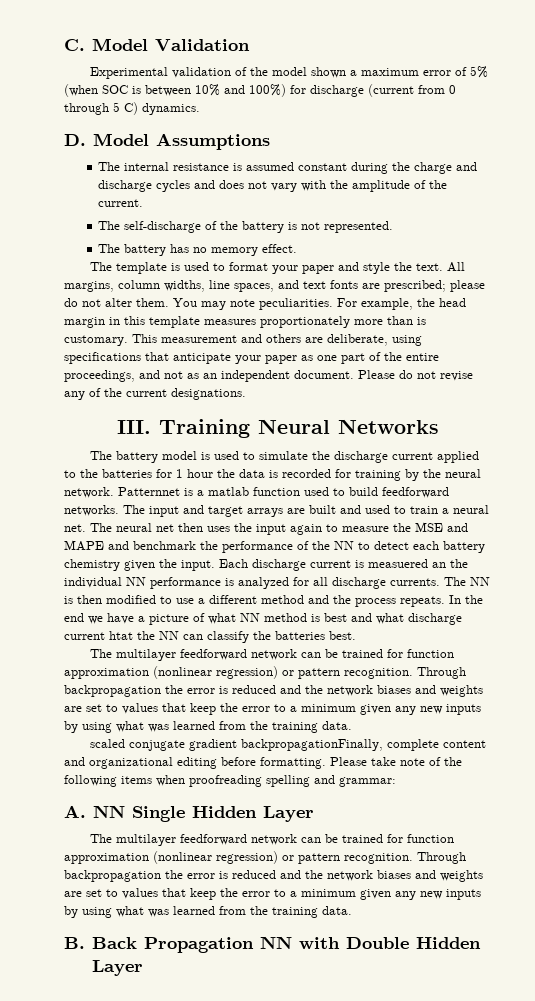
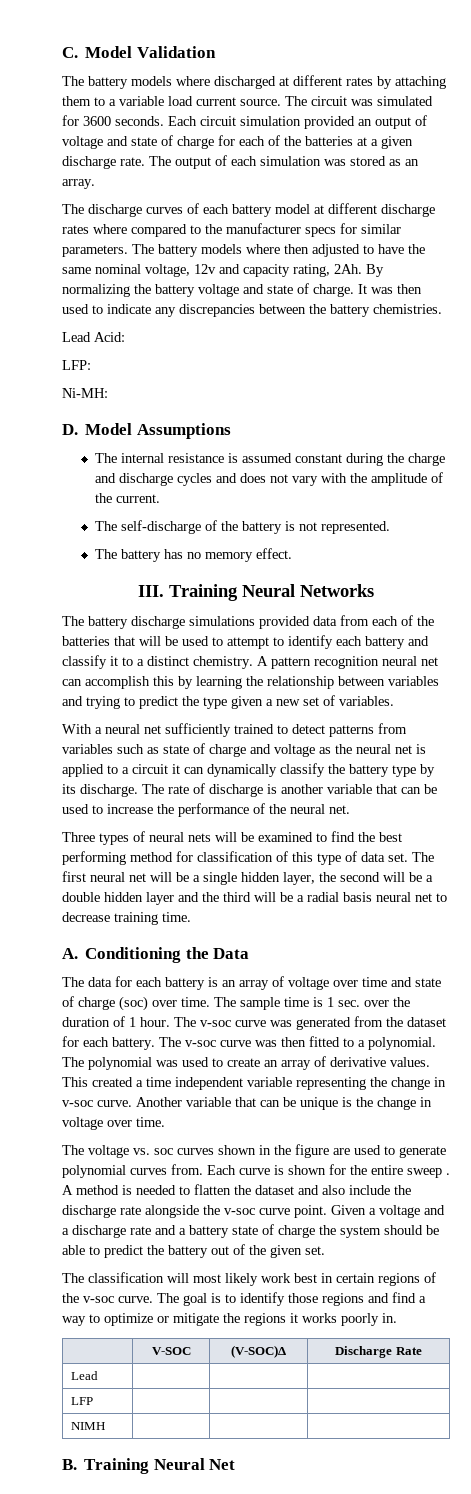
[89,66,488,79] [64,84,456,97] [64,102,200,115] Experimental validation of the model shown a maximum error of 5% (when SOC is between 10% and 100%) for discharge (current from 0 through 5 C) dynamics. -> [62,75,446,89] [62,96,433,106] [62,115,427,129] [62,135,413,149] [62,155,419,169] [62,179,95,189] [62,203,435,217] [62,223,401,237] [62,244,425,257] [62,264,384,277] [62,283,422,297] [62,304,442,317] [62,332,125,342] [62,360,91,370] [62,388,108,398] The battery models where discharged at different rates by attaching them to a variable load current source. The circuit was simulated for 3600 seconds. Each circuit simulation provided an output of voltage and state of charge for each of the batteries at a given discharge rate. The output of each simulation was stored as an array. // The discharge curves of each battery model at different discharge rates where compared to the manufacturer specs for similar parameters. The battery models where then adjusted to have the same nominal voltage, 12v and capacity rating, 2Ah. By normalizing the battery voltage and state of charge. It was then used to indicate any discrepancies between the battery chemistries. // Lead Acid: // LFP: // Ni-MH:
[89,262,465,274] [64,280,485,292] [64,298,466,310] [64,316,426,328] [64,334,422,346] [64,352,439,364] [64,370,473,382] [64,388,246,400] // The template is used to format your paper and style the text. All margins, column widths, line spaces, and text fonts are prescribed; please do not alter them. You may note peculiarities. For example, the head margin in this template measures proportionately more than is customary. This measurement and others are deliberate, using specifications that anticipate your paper as one part of the entire proceedings, and not as an independent document. Please do not revise any of the current designations. -> (293, 553) none
[161,451,479,463] [64,469,481,481] [64,487,449,498] [64,505,489,517] [64,522,468,535] [64,540,485,553] [64,559,468,571] [64,577,490,589] [64,595,483,607] [64,613,462,625] [64,631,356,643] [89,649,454,661] [64,666,466,679] [64,685,483,697] [64,703,481,715] [64,721,352,733] [89,739,486,751] [64,757,462,769] [64,775,396,787] [64,805,314,822] [89,834,454,846] [64,851,466,864] [64,870,483,882] [64,888,481,900] [64,906,352,918] [64,936,481,953] [91,960,143,976] model is used to simulate the discharge current applied to the batteries for 1 hour the data is recorded for training by the neural network. Patternnet is a matlab function used to build feedforward networks. The input and target arrays are built and used to train a neural net. The neural net then uses the input again to measure the MSE and MAPE and benchmark the performance of the NN to detect each battery chemistry given the input. Each discharge current is measuered an the individual NN performance is analyzed for all discharge currents. The NN is then modified to use a different method and the process repeats. In the end we have a picture of what NN method is best and what discharge current htat the NN can classify the batteries best. // The multilayer feedforward network can be trained for function approximation (nonlinear regression) or pattern recognition. Through backpropagation the error is reduced and the network biases and weights are set to values that keep the error to a minimum given any new inputs by using what was learned from the training data. // scaled conjugate gradient backpropagationFinally, complete content and organizational editing before formatting. Please take note of the following items when proofreading spelling and grammar: // A. NN Single Hidden Layer // The multilayer feedforward network can be trained for function approximation (nonlinear regression) or pattern recognition. Through backpropagation the error is reduced and the network biases and weights are set to values that keep the error to a minimum given any new inputs by using what was learned from the training data. // B. Back Propagation NN with Double Hidden Layer -> [131,615,434,629] [62,635,429,649] [62,655,438,669] [62,676,439,689] [62,695,394,709] [62,723,407,737] [62,743,426,757] [62,763,435,777] [62,783,437,797] [62,803,350,817] [62,831,402,845] [62,851,434,865] [62,871,433,885] [62,892,447,905] [62,912,191,925] [62,947,250,963] [62,976,441,990] [62,996,410,1011] [62,1016,446,1030] [62,1036,436,1050] [62,1056,430,1070] [62,1077,446,1090] [62,1097,432,1110] [62,1117,165,1130] [62,1144,446,1158] [62,1164,450,1178] [62,1184,411,1195] [62,1205,445,1218] [62,1224,439,1238] [62,1244,325,1258] [62,1272,436,1286] [62,1292,426,1306] [62,1313,397,1326] [151,1347,191,1355] [231,1345,286,1358] [335,1346,422,1358] [71,1371,99,1380] [71,1397,94,1405] [71,1422,106,1430] [62,1458,236,1474] discharge simulations provided data from each of the batteries that will be used to attempt to identify each battery and classify it to a distinct chemistry. A pattern recognition neural net can accomplish this by learning the relationship between variables and trying to predict the type given a new set of variables. // With a neural net sufficiently trained to detect patterns from variables such as state of charge and voltage as the neural net is applied to a circuit it can dynamically classify the battery type by its discharge. The rate of discharge is another variable that can be used to increase the performance of the neural net. // Three types of neural nets will be examined to find the best performing method for classification of this type of data set. The first neural net will be a single hidden layer, the second will be a double hidden layer and the third will be a radial basis neural net to decrease training time. // A. Conditioning the Data // The data for each battery is an array of voltage over time and state of charge (soc) over time. The sample time is 1 sec. over the duration of 1 hour. The v-soc curve was generated from the dataset for each battery. The v-soc curve was then fitted to a polynomial. The polynomial was used to create an array of derivative values. This created a time independent variable representing the change in v-soc curve. Another variable that can be unique is the change in voltage over time. // The voltage vs. soc curves shown in the figure are used to generate polynomial curves from. Each curve is shown for the entire sweep . A method is needed to flatten the dataset and also include the discharge rate alongside the v-soc curve point. Given a voltage and a discharge rate and a battery state of charge the system should be able to predict the battery out of the given set. // The classification will most likely work best in certain regions of the v-soc curve. The goal is to identify those regions and find a way to optimize or mitigate the regions it works poorly in. // | V-SOC | (V-SOC)Δ | Discharge Rate // Lead | | | // LFP | | | // NIMH | | | // B. Training Neural Net

